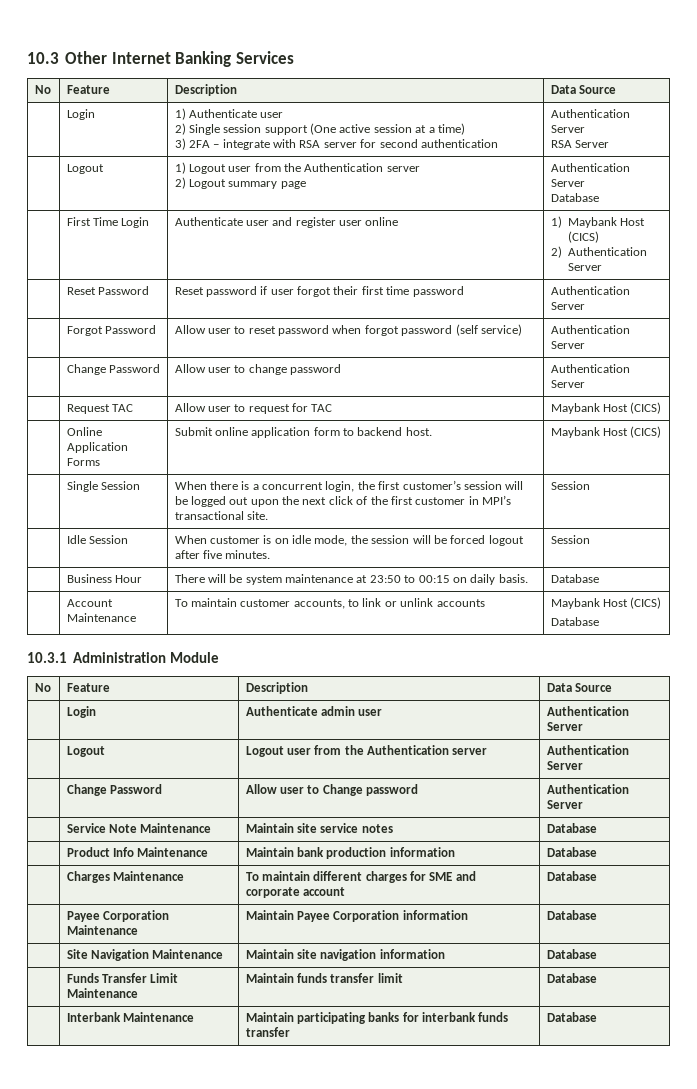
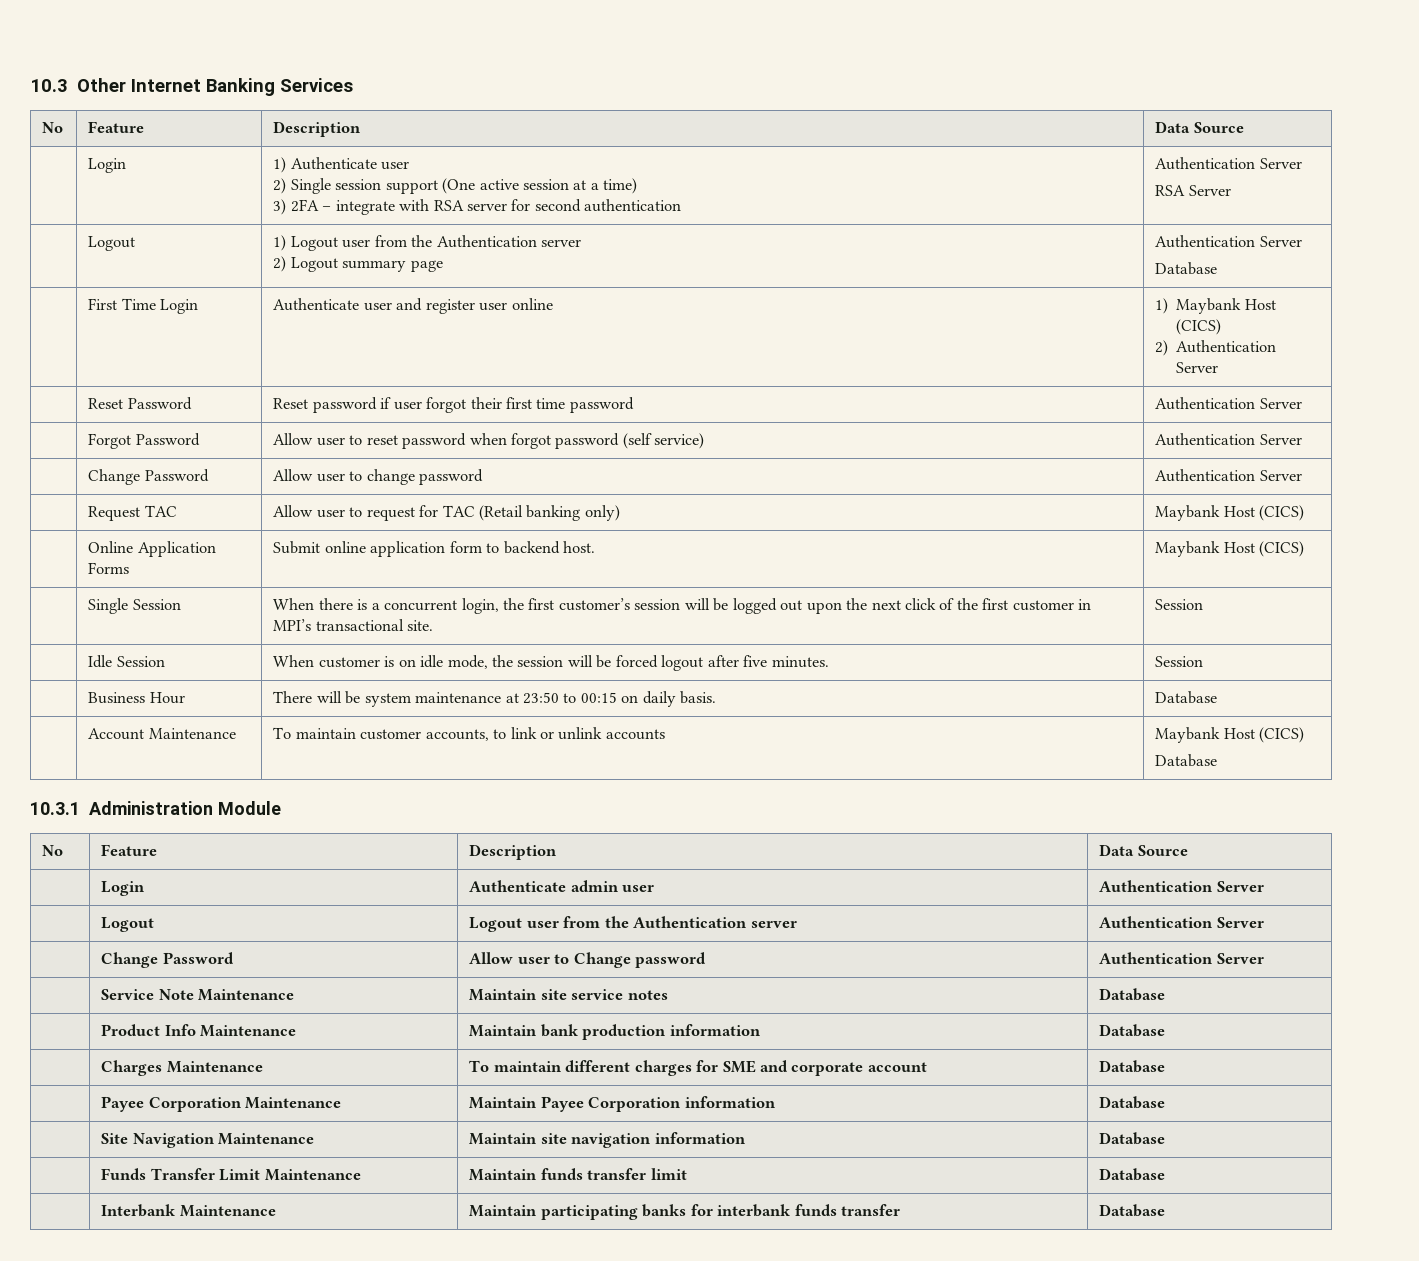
(333, 408) none -> [478,505,620,521] (Retail banking only)

